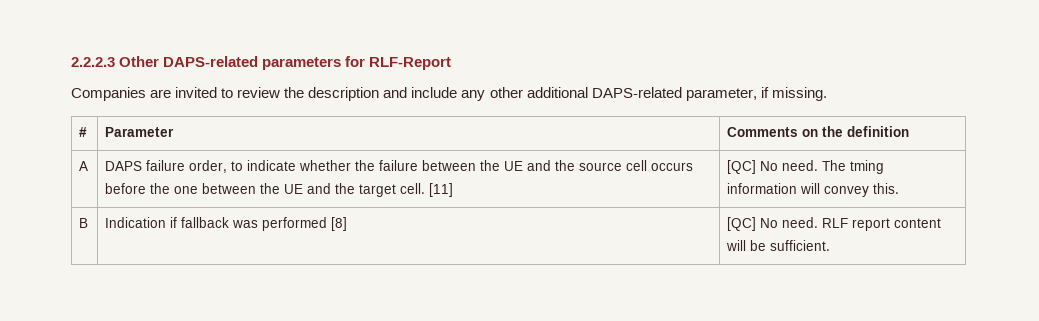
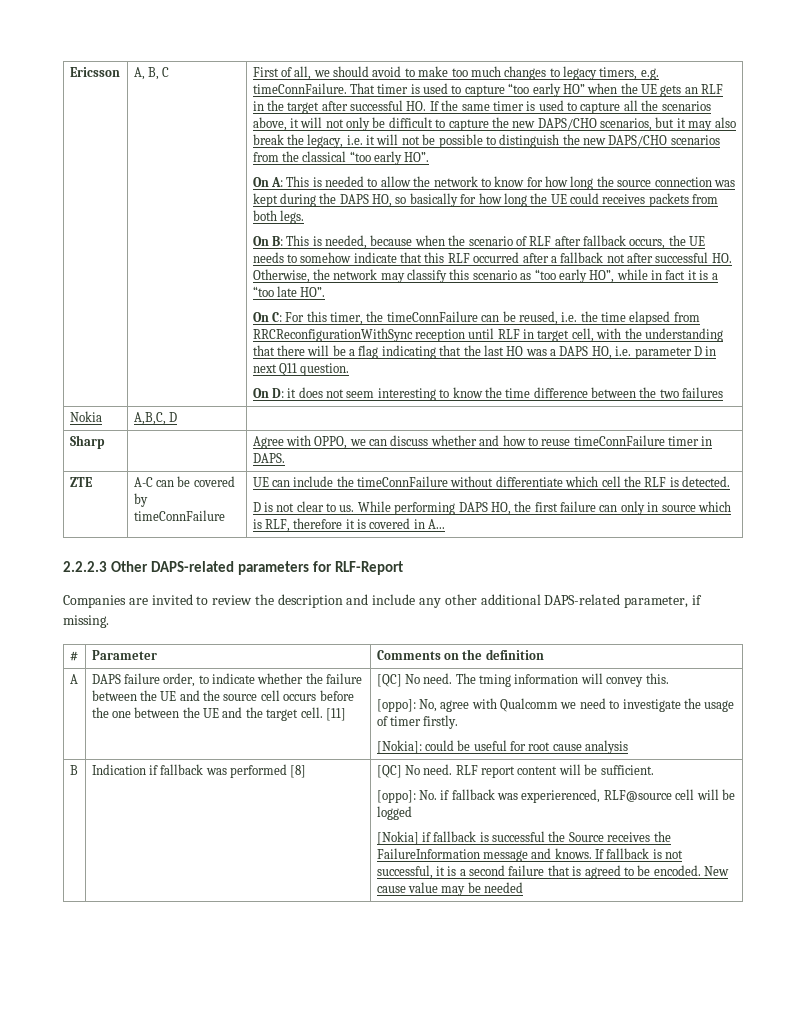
(71, 62) none -> [69,67,120,77] [133,67,170,80] [252,66,659,80] [252,83,724,97] [252,100,711,114] [252,117,736,131] [252,134,720,148] [252,151,430,165] [252,176,735,190] [252,193,719,207] [252,210,304,224] [252,235,706,249] [252,252,732,263] [252,269,718,283] [252,286,326,297] [252,311,700,325] [252,328,723,342] [252,345,717,359] [252,363,350,376] [252,387,724,401] [69,411,102,422] [133,412,177,425] [69,435,105,449] [252,435,713,449] [252,453,285,463] [69,477,92,487] [133,476,235,487] [133,493,148,507] [133,510,225,521] [252,476,731,487] [252,501,731,515] [252,518,446,532] Ericsson | A, B, C | First of all, we should avoid to make too much changes to legacy timers, e.g. timeConnFailure. That timer is used to capture “too early HO” when the UE gets an RLF in the target after successful HO. If the same timer is used to capture all the scenarios above, it will not only be difficult to capture the new DAPS/CHO scenarios, but it may also break the legacy, i.e. it will not be possible to distinguish the new DAPS/CHO scenarios from the classical “too early HO”. // On A: This is needed to allow the network to know for how long the source connection was kept during the DAPS HO, so basically for how long the UE could receives packets from both legs. // On B: This is needed, because when the scenario of RLF after fallback occurs, the UE needs to somehow indicate that this RLF occurred after a fallback not after successful HO. Otherwise, the network may classify this scenario as “too early HO”, while in fact it is a “too late HO”. // On C: For this timer, the timeConnFailure can be reused, i.e. the time elapsed from RRCReconfigurationWithSync reception until RLF in target cell, with the understanding that there will be a flag indicating that the last HO was a DAPS HO, i.e. parameter D in next Q11 question. // On D: it does not seem interesting to know the time difference between the two failures // Nokia | A,B,C, D | // Sharp | | Agree with OPPO, we can discuss whether and how to reuse timeConnFailure timer in DAPS. // ZTE | A-C can be covered by timeConnFailure | UE can include the timeConnFailure without differentiate which cell the RLF is detected. // D is not clear to us. While performing DAPS HO, the first failure can only in source which is RLF, therefore it is covered in A... //
(900, 188) none -> [376,698,735,712] [376,715,459,729] [376,740,629,754] // [oppo]: No, agree with Qualcomm we need to investigate the usage of timer firstly. // [Nokia]: could be useful for root cause analysis
(831, 245) none -> [376,789,735,803] [376,806,412,820] [376,831,671,845] [376,848,684,862] [376,865,730,879] [376,882,524,896] // [oppo]: No. if fallback was experierenced, RLF@source cell will be logged // [Nokia] if fallback is successful the Source receives the FailureInformation message and knows. If fallback is not successful, it is a second failure that is agreed to be encoded. New cause value may be needed

